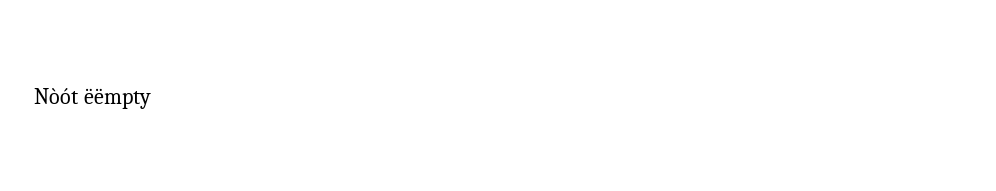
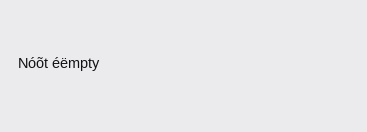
[34,88,151,109] Nòót ëëmpty -> [18,57,100,71] Nóõt éëmpty

